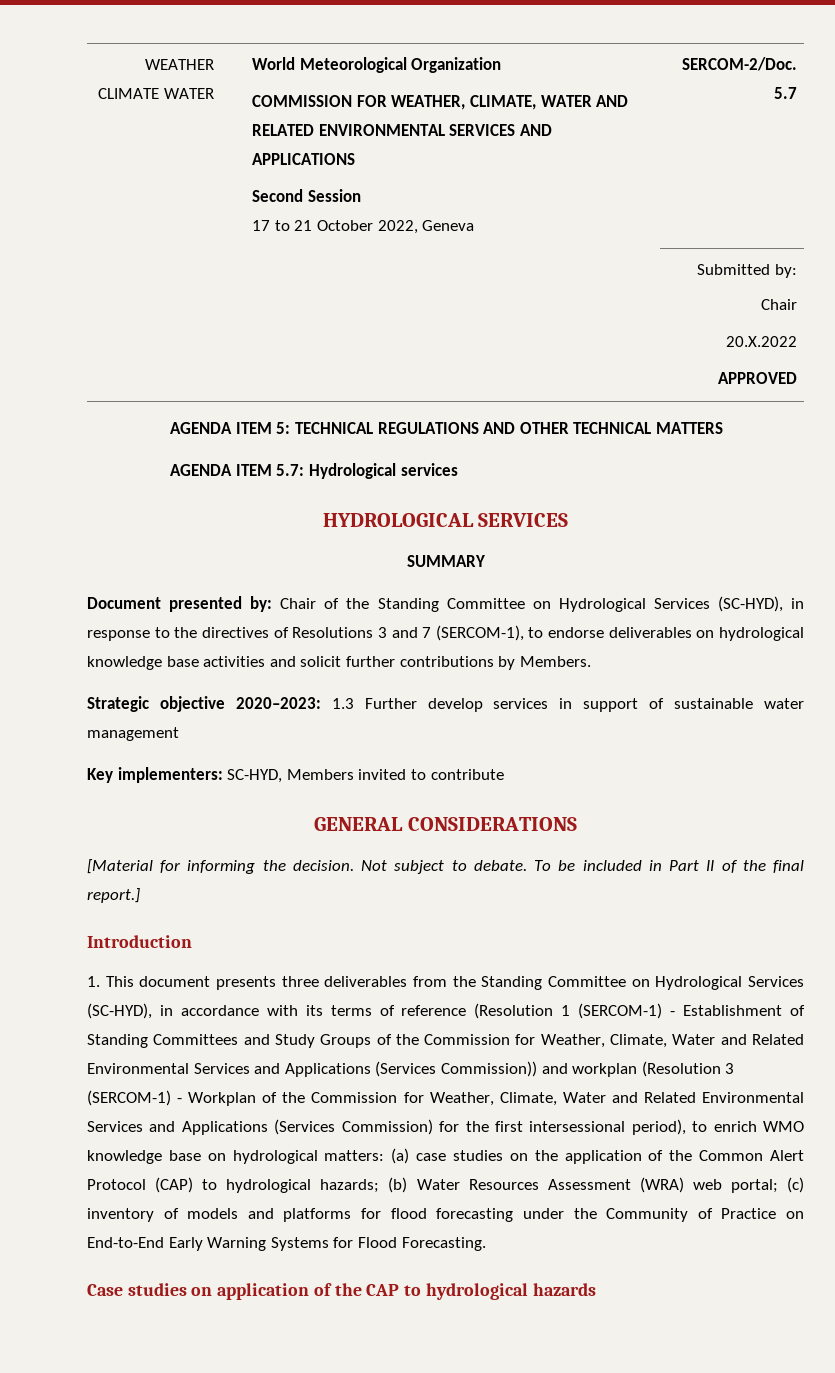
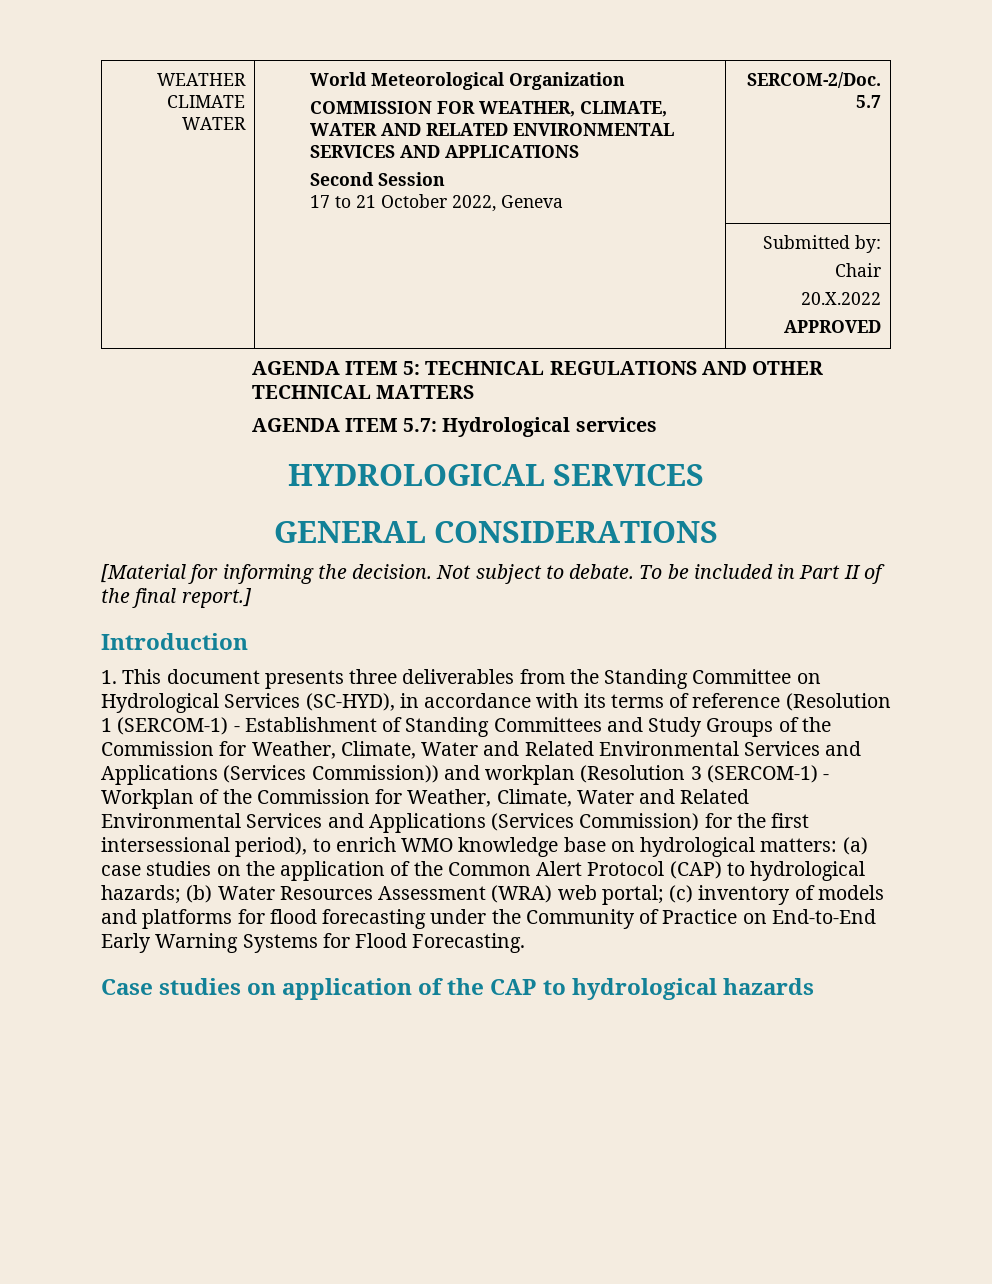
[406,555,485,567] [87,596,805,612] [87,625,804,641] [87,656,591,670] [87,696,805,712] [87,727,179,741] [87,767,504,783] // SUMMARY // Document presented by: Chair of the Standing Committee on Hydrological Services (SC-HYD), in response to the directives of Resolutions 3 and 7 (SERCOM-1), to endorse deliverables on hydrological knowledge base activities and solicit further contributions by Members. // Strategic objective 2020–2023: 1.3 Further develop services in support of sustainable water management // Key implementers: SC-HYD, Members invited to contribute -> (705, 475) none

